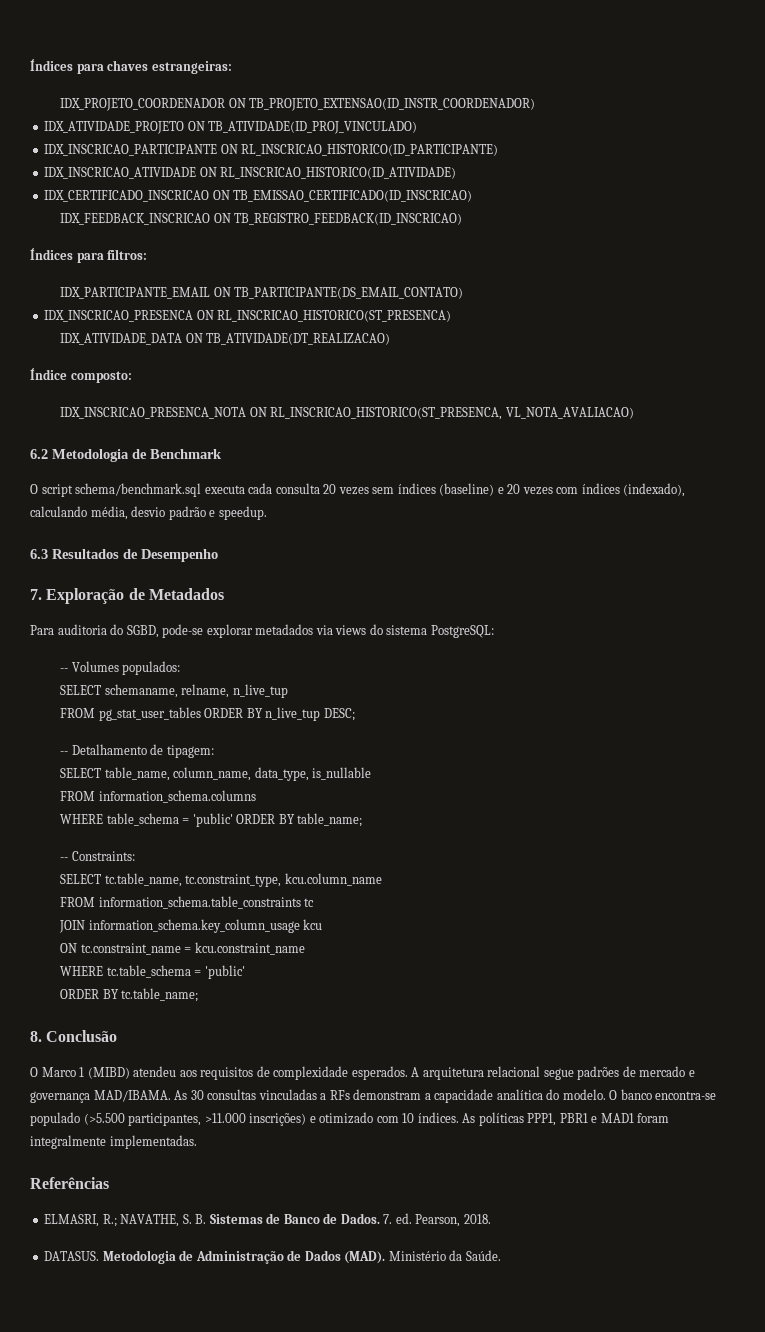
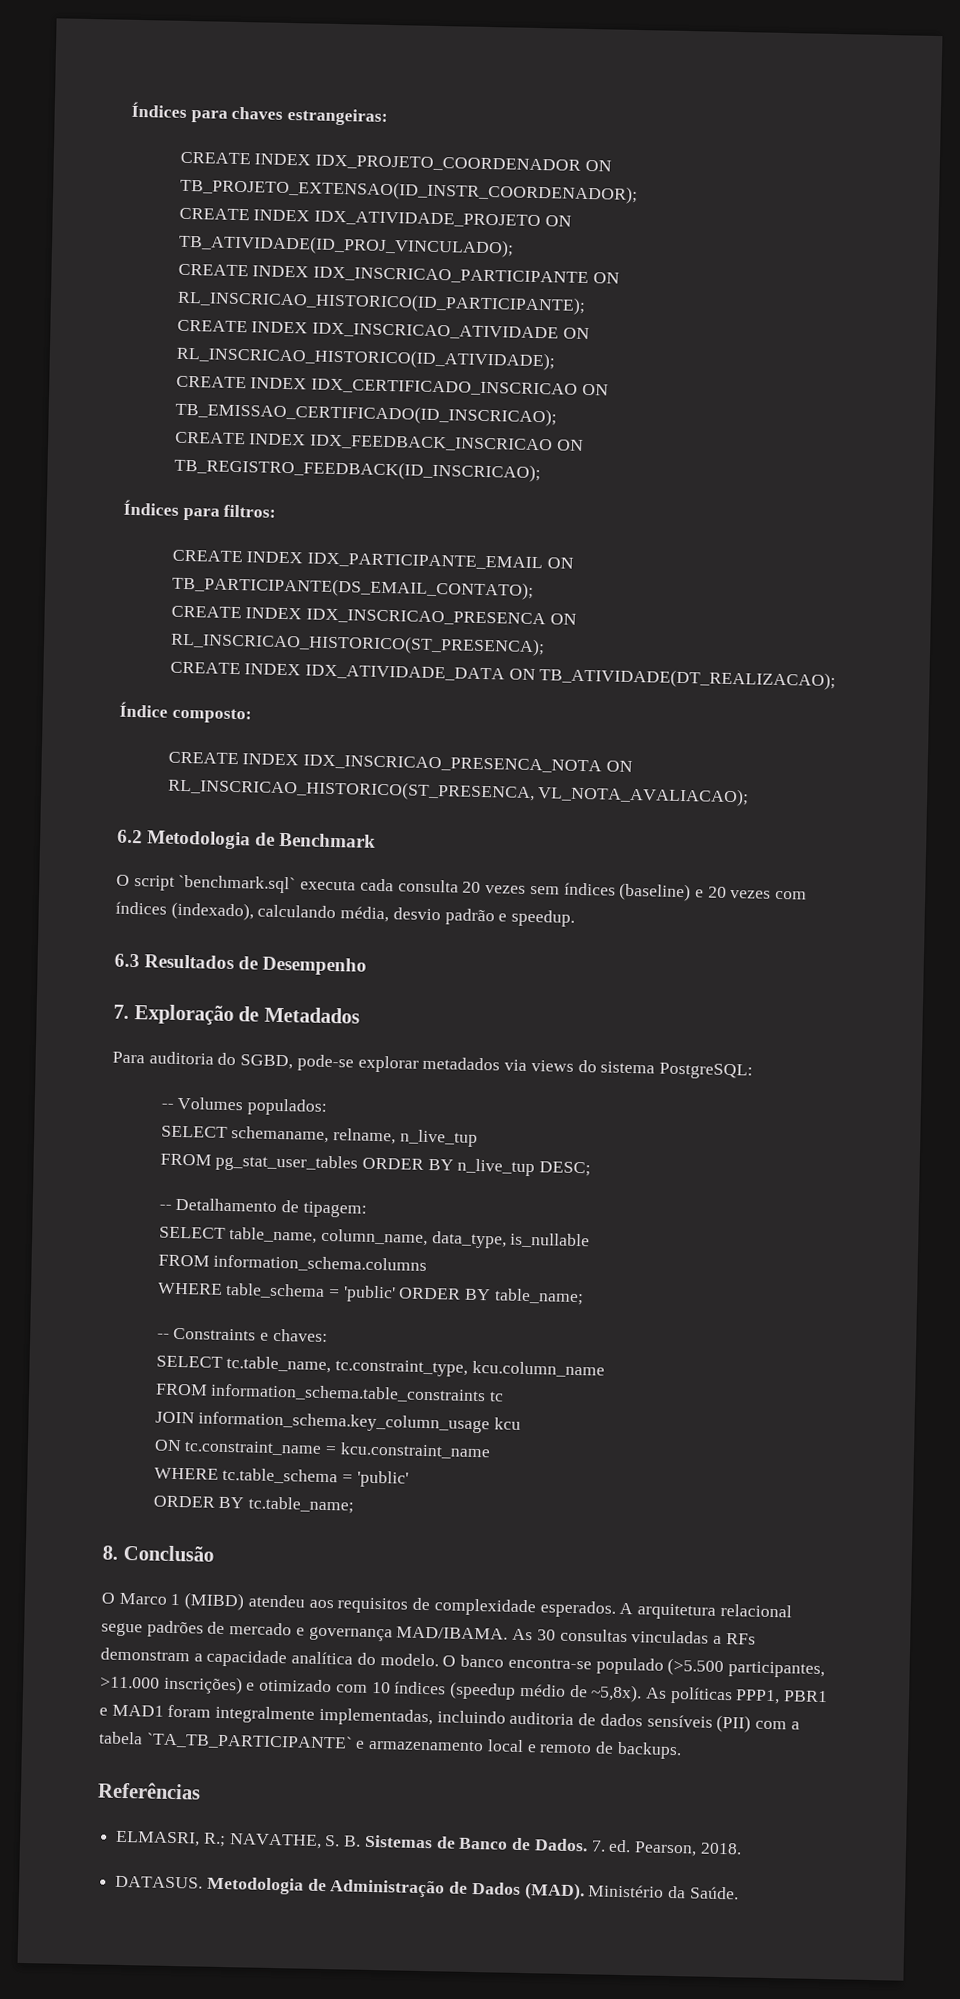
[60,98,536,111] [44,121,418,134] [44,144,499,156] [44,167,457,179] [44,190,473,202] IDX_PROJETO_COORDENADOR ON TB_PROJETO_EXTENSAO(ID_INSTR_COORDENADOR) // IDX_ATIVIDADE_PROJETO ON TB_ATIVIDADE(ID_PROJ_VINCULADO) // IDX_INSCRICAO_PARTICIPANTE ON RL_INSCRICAO_HISTORICO(ID_PARTICIPANTE) // IDX_INSCRICAO_ATIVIDADE ON RL_INSCRICAO_HISTORICO(ID_ATIVIDADE) // IDX_CERTIFICADO_INSCRICAO ON TB_EMISSAO_CERTIFICADO(ID_INSCRICAO) // -> [179,151,612,173] [179,177,638,204] [178,207,572,229] [177,233,514,258] [177,263,620,286] [176,289,586,315] [176,319,590,341] [175,345,555,371] [175,375,609,397] [174,401,557,427] [174,431,307,446] CREATE INDEX IDX_PROJETO_COORDENADOR ON TB_PROJETO_EXTENSAO(ID_INSTR_COORDENADOR); // CREATE INDEX IDX_ATIVIDADE_PROJETO ON TB_ATIVIDADE(ID_PROJ_VINCULADO); // CREATE INDEX IDX_INSCRICAO_PARTICIPANTE ON RL_INSCRICAO_HISTORICO(ID_PARTICIPANTE); // CREATE INDEX IDX_INSCRICAO_ATIVIDADE ON RL_INSCRICAO_HISTORICO(ID_ATIVIDADE); // CREATE INDEX IDX_CERTIFICADO_INSCRICAO ON TB_EMISSAO_CERTIFICADO(ID_INSCRICAO); // CREATE INDEX
[234,213,463,225] TB_REGISTRO_FEEDBACK(ID_INSCRICAO) -> [173,457,541,483] TB_REGISTRO_FEEDBACK(ID_INSCRICAO);
[60,287,464,299] [44,310,452,322] IDX_PARTICIPANTE_EMAIL ON TB_PARTICIPANTE(DS_EMAIL_CONTATO) // IDX_INSCRICAO_PRESENCA ON RL_INSCRICAO_HISTORICO(ST_PRESENCA) // -> [171,549,574,571] [171,575,534,600] [170,605,577,627] [169,631,545,657] [169,661,302,676] CREATE INDEX IDX_PARTICIPANTE_EMAIL ON TB_PARTICIPANTE(DS_EMAIL_CONTATO); // CREATE INDEX IDX_INSCRICAO_PRESENCA ON RL_INSCRICAO_HISTORICO(ST_PRESENCA); // CREATE INDEX
[206,333,391,345] TB_ATIVIDADE(DT_REALIZACAO) -> [539,667,837,691] TB_ATIVIDADE(DT_REALIZACAO);
(132, 377) none -> [167,751,300,766] CREATE INDEX
[505,407,634,419] VL_NOTA_AVALIACAO) -> [537,785,750,807] VL_NOTA_AVALIACAO);
[75,483,202,497] schema/benchmark.sql -> [178,874,297,894] `benchmark.sql`
[71,851,135,861] Constraints: -> [173,1327,328,1343] Constraints e chaves:
[417,1112,459,1123] índices. -> [394,1681,643,1703] índices (speedup médio de ~5,8x).
[109,1135,197,1149] implementadas. -> [318,1707,800,1733] [98,1731,682,1760] implementadas, incluindo auditoria de dados sensíveis (PII) com a tabela `TA_TB_PARTICIPANTE` e armazenamento local e remoto de backups.

